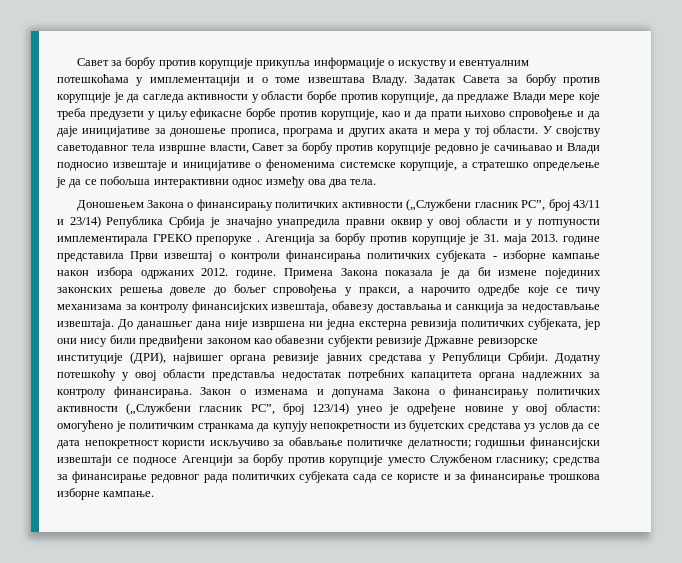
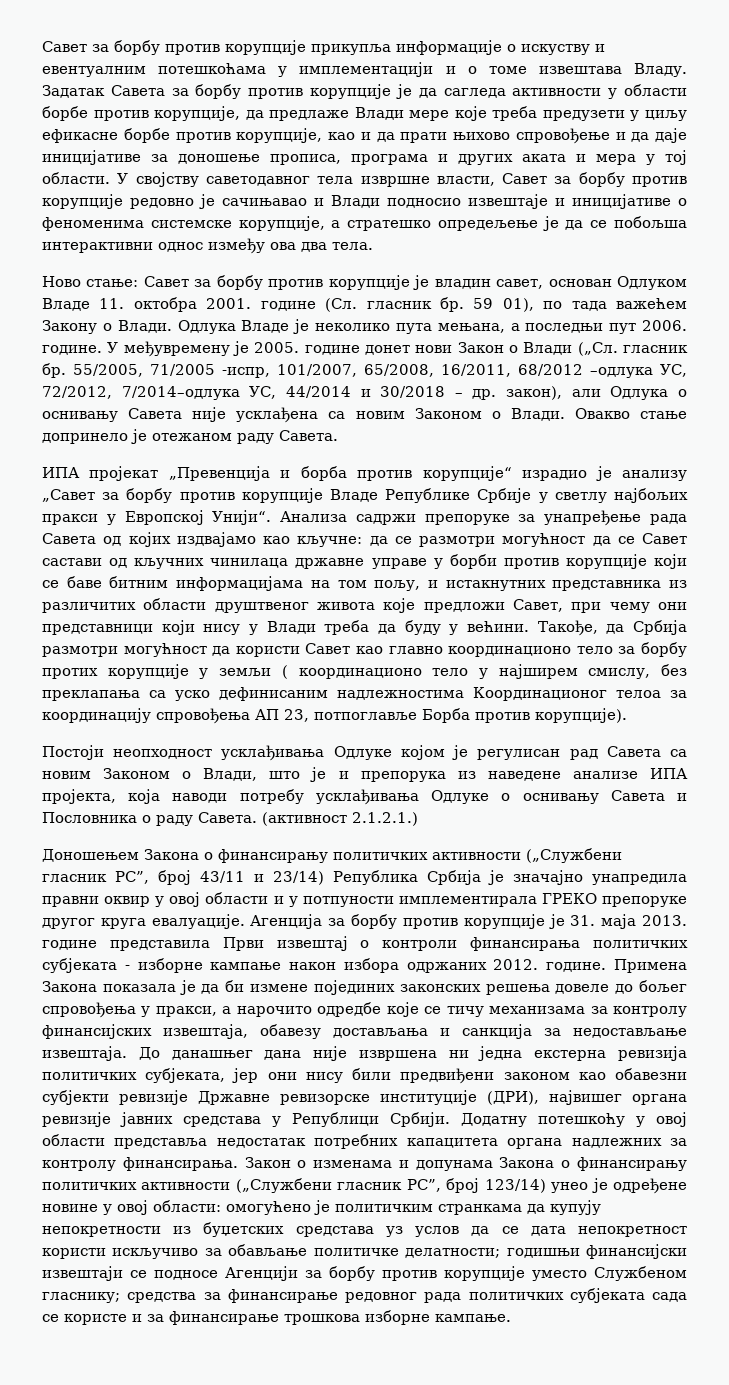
(377, 182) none -> [42,275,687,290] [42,297,687,312] [42,319,687,334] [42,341,688,357] [42,363,687,378] [42,386,687,400] [42,407,688,423] [42,429,338,444] [42,466,687,481] [42,488,688,503] [42,510,687,526] [42,532,687,547] [42,554,688,569] [42,576,687,591] [42,598,687,613] [42,620,687,636] [42,642,688,657] [42,664,687,679] [42,687,687,701] [42,708,627,724] [42,745,687,761] [42,767,688,782] [42,789,687,805] [42,812,418,826] // Ново стање: Савет за борбу против корупције је владин савет, основан Одлуком Владе 11. октобра 2001. године (Сл. гласник бр. 59 01), по тада важећем Закону о Влади. Одлука Владе је неколико пута мењана, а последњи пут 2006. године. У међувремену је 2005. године донет нови Закон о Влади („Сл. гласник бр. 55/2005, 71/2005 -испр, 101/2007, 65/2008, 16/2011, 68/2012 –одлука УС, 72/2012, 7/2014–одлука УС, 44/2014 и 30/2018 – др. закон), али Одлука о оснивању Савета није усклађена са новим Законом о Влади. Овакво стање допринело је отежаном раду Савета. // ИПА пројекат „Превенција и борба против корупције“ израдио је анализу „Савет за борбу против корупције Владе Републике Србије у светлу најбољих пракси у Европској Унији“. Анализа садржи препоруке за унапређење рада Савета од којих издвајамо као кључне: да се размотри могућност да се Савет састави од кључних чинилаца државне управе у борби против корупције који се баве битним информацијама на том пољу, и истакнутних представника из различитих области друштвеног живота које предложи Савет, при чему они представници који нису у Влади треба да буду у већини. Такође, да Србија размотри могућност да користи Савет као главно координационо тело за борбу протих корупције у земљи ( координационо тело у најширем смислу, без преклапања са уско дефинисаним надлежностима Координационог телоа за координацију спровођења АП 23, потпоглавље Борба против корупције). // Постоји неопходност усклађивања Одлуке којом је регулисан рад Савета са новим Законом о Влади, што је и препорука из наведене анализе ИПА пројекта, која наводи потребу усклађивања Одлуке о оснивању Савета и Пословника о раду Савета. (активност 2.1.2.1.)
[257,240,261,242] . -> [42,914,245,929] другог круга евалуације.

